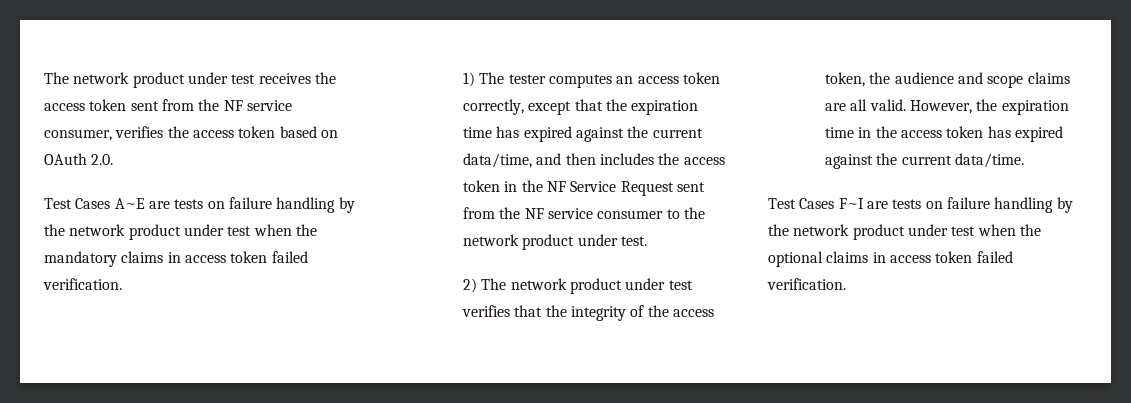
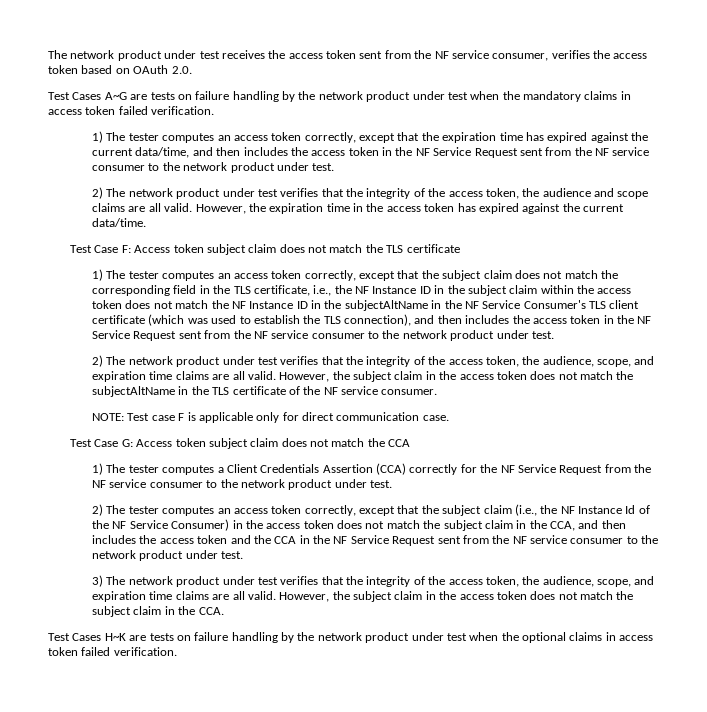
[114,198,145,209] A~E -> [104,92,127,100] A~G
[768,198,864,209] // Test Cases F~I -> [69,244,460,255] [91,269,618,281] [91,285,632,296] [91,300,640,311] [91,314,652,326] [91,330,554,341] [91,355,655,367] [91,371,634,382] [91,386,438,397] [91,412,449,423] [69,438,411,449] [91,463,651,475] [91,479,392,490] [91,504,650,516] [91,519,626,531] [91,535,659,546] [91,550,244,561] [91,575,655,587] [91,591,634,602] [91,606,224,617] [48,633,126,641] // Test Case F: Access token subject claim does not match the TLS certificate // 1) The tester computes an access token correctly, except that the subject claim does not match the corresponding field in the TLS certificate, i.e., the NF Instance ID in the subject claim within the access token does not match the NF Instance ID in the subjectAltName in the NF Service Consumer's TLS client certificate (which was used to establish the TLS connection), and then includes the access token in the NF Service Request sent from the NF service consumer to the network product under test. // 2) The network product under test verifies that the integrity of the access token, the audience, scope, and expiration time claims are all valid. However, the subject claim in the access token does not match the subjectAltName in the TLS certificate of the NF service consumer. // NOTE: Test case F is applicable only for direct communication case. // Test Case G: Access token subject claim does not match the CCA // 1) The tester computes a Client Credentials Assertion (CCA) correctly for the NF Service Request from the NF service consumer to the network product under test. // 2) The tester computes an access token correctly, except that the subject claim (i.e., the NF Instance Id of the NF Service Consumer) in the access token does not match the subject claim in the CCA, and then includes the access token and the CCA in the NF Service Request sent from the NF service consumer to the network product under test. // 3) The network product under test verifies that the integrity of the access token, the audience, scope, and expiration time claims are all valid. However, the subject claim in the access token does not match the subject claim in the CCA. // Test Cases H~K

